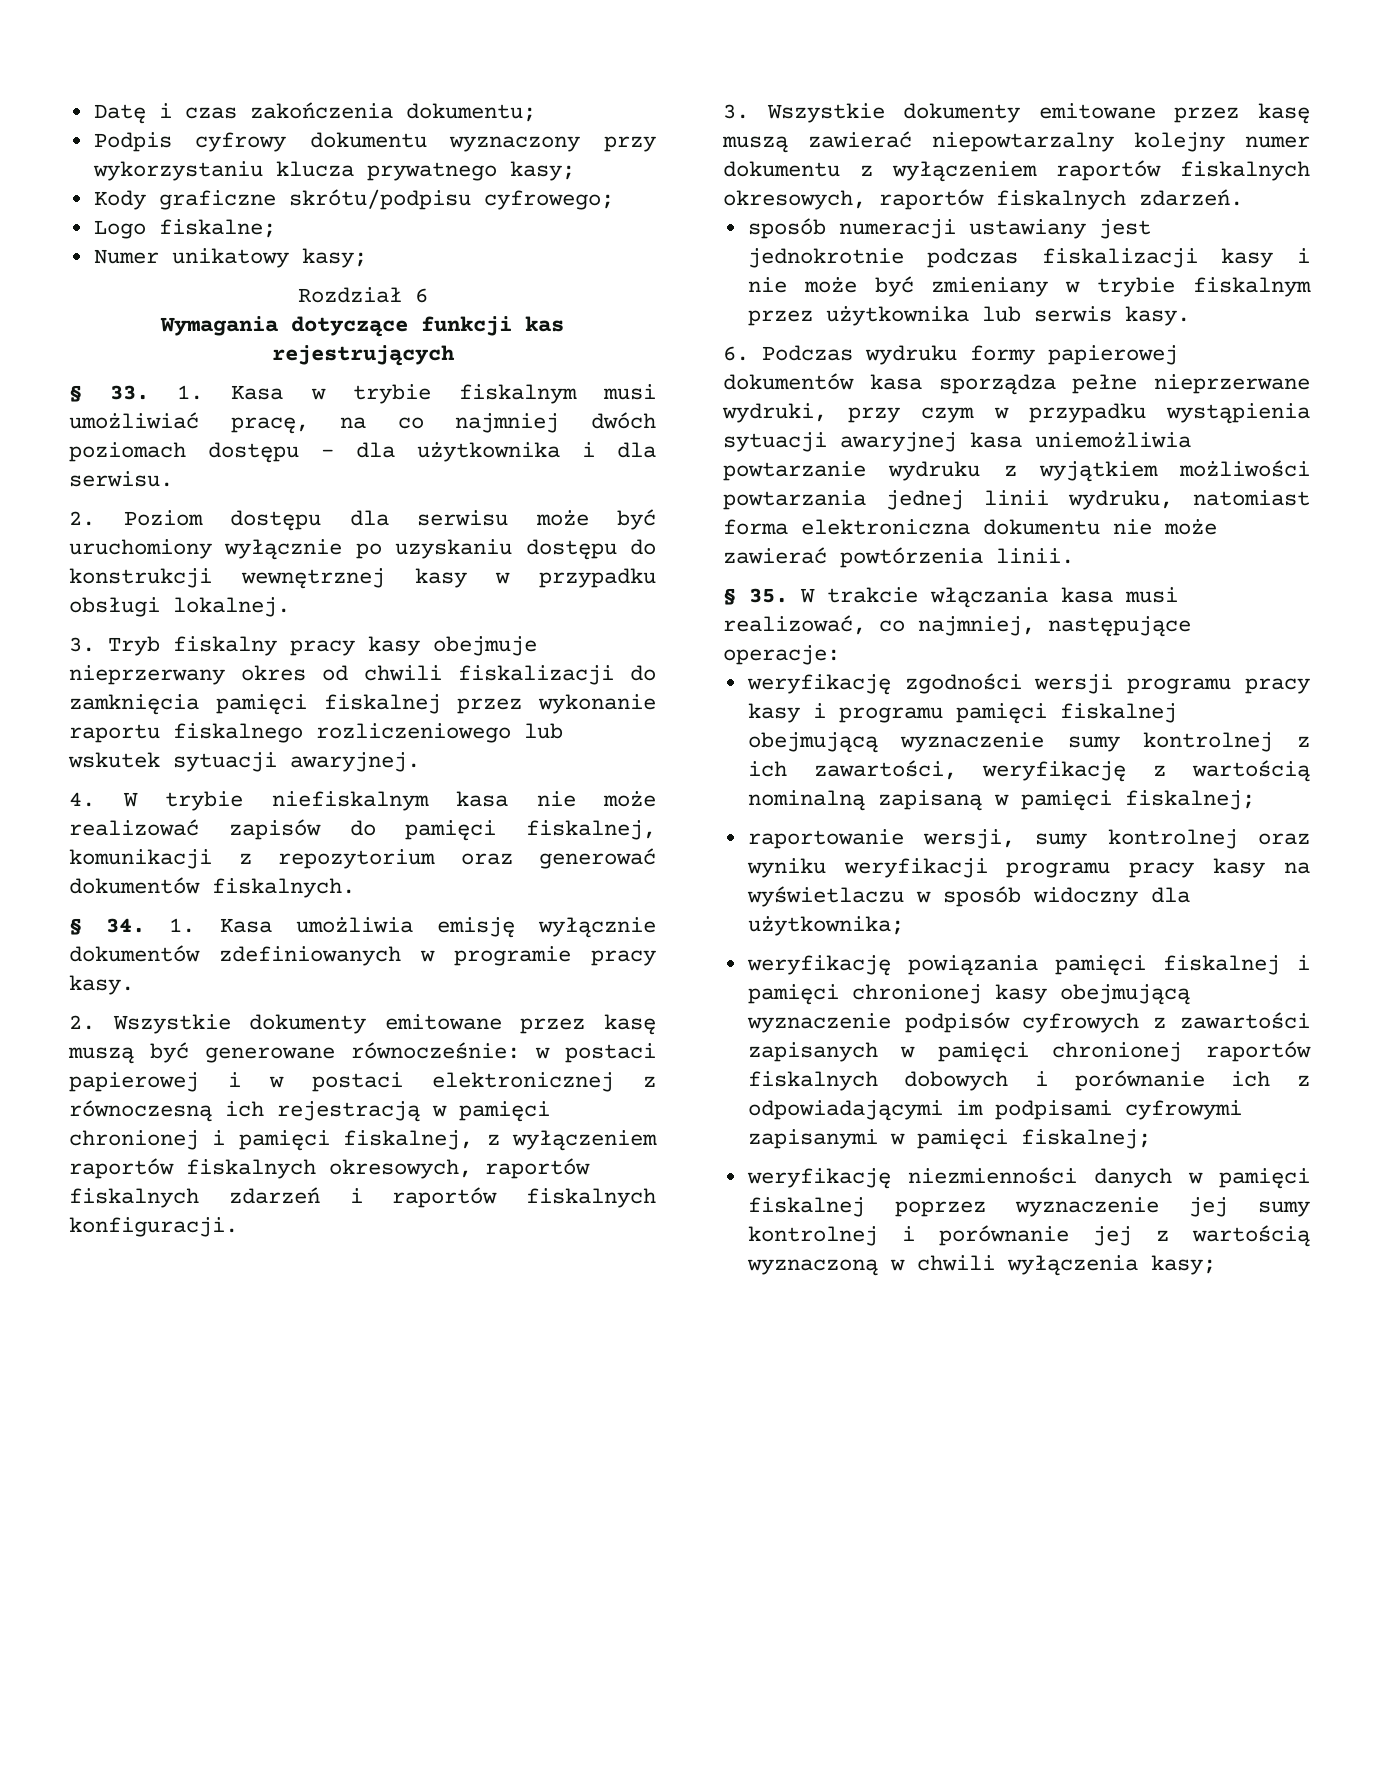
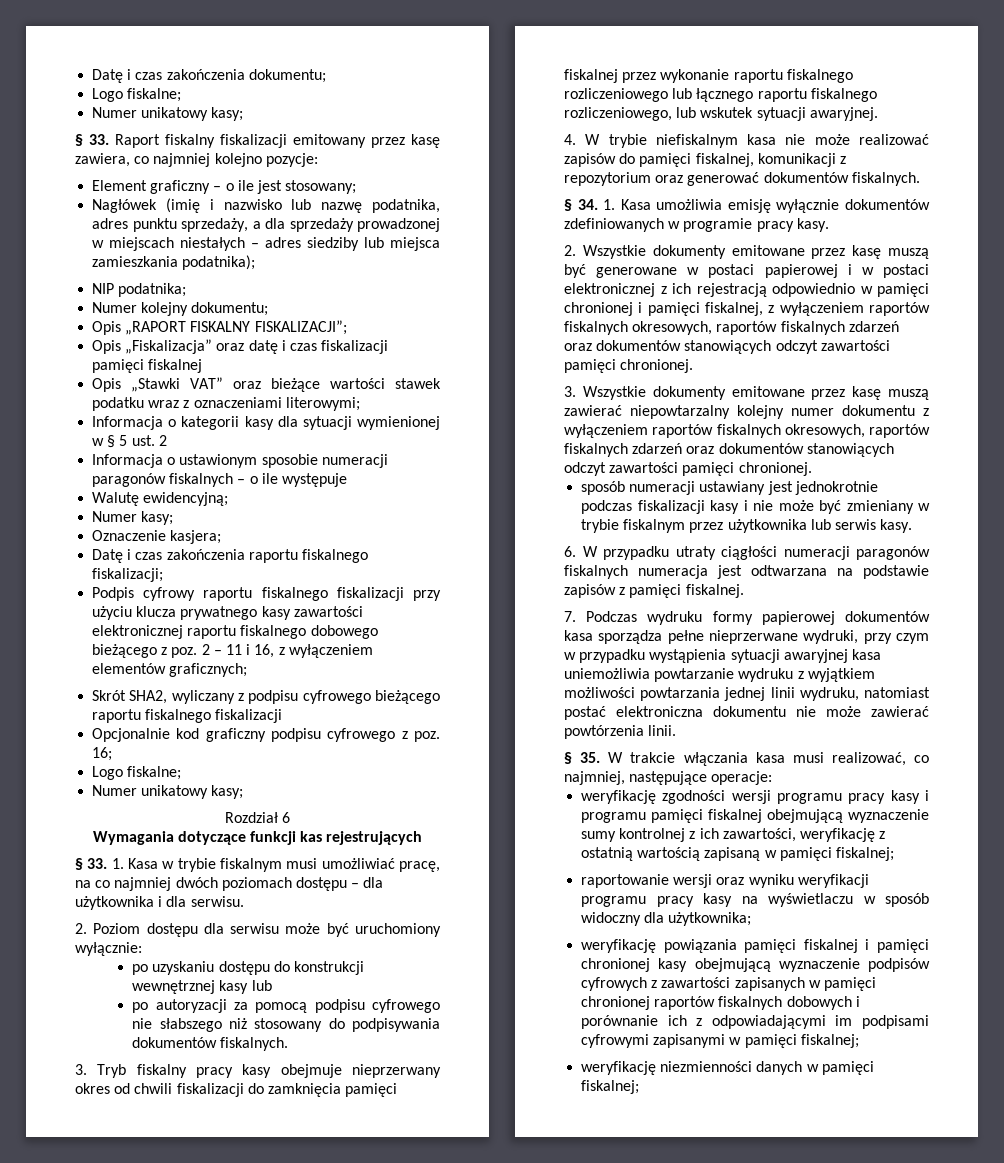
[93,132,656,152] [92,161,575,181] [93,189,614,210] Podpis cyfrowy dokumentu wyznaczony przy wykorzystaniu klucza prywatnego kasy; // Kody graficzne skrótu/podpisu cyfrowego; -> [92,88,182,102] [92,107,244,121] [75,134,440,148] [75,153,318,167] [92,180,357,194] [92,198,440,213] [92,218,440,232] [92,237,440,251] [92,255,256,270] [92,283,187,297] [92,302,269,316] [92,320,347,335] [92,339,389,354] [92,359,203,373] [92,377,441,392] [92,397,360,411] [92,416,440,430] [92,435,167,448] [92,454,388,468] [92,473,347,487] [92,492,229,506] [92,511,174,525] [92,530,222,544] [92,549,368,563] [92,568,164,582] [92,587,441,601] [92,606,363,620] [92,625,378,639] [92,644,373,658] [92,663,248,677] [92,690,440,704] [92,709,283,723] [92,728,440,742] [92,747,113,761] Logo fiskalne; // Numer unikatowy kasy; // § 33. Raport fiskalny fiskalizacji emitowany przez kasę zawiera, co najmniej kolejno pozycje: // Element graficzny – o ile jest stosowany; // Nagłówek (imię i nazwisko lub nazwę podatnika, adres punktu sprzedaży, a dla sprzedaży prowadzonej w miejscach niestałych – adres siedziby lub miejsca zamieszkania podatnika); // NIP podatnika; // Numer kolejny dokumentu; // Opis „RAPORT FISKALNY FISKALIZACJI”; // Opis „Fiskalizacja” oraz datę i czas fiskalizacji pamięci fiskalnej // Opis „Stawki VAT” oraz bieżące wartości stawek podatku wraz z oznaczeniami literowymi; // Informacja o kategorii kasy dla sytuacji wymienionej w § 5 ust. 2 // Informacja o ustawionym sposobie numeracji paragonów fiskalnych – o ile występuje // Walutę ewidencyjną; // Numer kasy; // Oznaczenie kasjera; // Datę i czas zakończenia raportu fiskalnego fiskalizacji; // Podpis cyfrowy raportu fiskalnego fiskalizacji przy użyciu klucza prywatnego kasy zawartości elektronicznej raportu fiskalnego dobowego bieżącego z poz. 2 – 11 i 16, z wyłączeniem elementów graficznych; // Skrót SHA2, wyliczany z podpisu cyfrowego bieżącego raportu fiskalnego fiskalizacji // Opcjonalnie kod graficzny podpisu cyfrowego z poz. 16;
[224,539,343,560] wyłącznie -> [75,942,142,956] wyłącznie: //
[495,568,656,588] [69,597,290,617] w przypadku obsługi lokalnej. -> [251,980,272,991] [132,999,440,1013] [132,1018,440,1032] [132,1037,289,1051] lub // po autoryzacji za pomocą podpisu cyfrowego nie słabszego niż stosowany do podpisywania dokumentów fiskalnych.
(563, 731) none -> [696,88,877,102] [564,107,697,121] łącznego raportu fiskalnego rozliczeniowego, lub
[351,1042,520,1059] równocześnie: -> (678, 272) none
[69,1100,212,1122] równoczesną -> (667, 290) none
(420, 1111) none -> [772,283,855,297] odpowiednio
[349,1187,656,1208] [69,1217,238,1237] i raportów fiskalnych konfiguracji. -> [564,340,890,354] [564,359,694,373] oraz dokumentów stanowiących odczyt zawartości pamięci chronionej.
[1139,189,1243,206] zdarzeń. -> [632,443,894,457] [564,462,812,476] zdarzeń oraz dokumentów stanowiących odczyt zawartości pamięci chronionej.
(749, 353) none -> [582,546,930,560] [564,565,929,579] [564,584,744,598] [564,611,576,622] W przypadku utraty ciągłości numeracji paragonów fiskalnych numeracja jest odtwarzana na podstawie zapisów z pamięci fiskalnej. // 7.
[723,519,788,535] forma -> [564,706,606,720] postać
[1192,760,1310,782] [747,790,865,811] wartością nominalną -> [581,847,701,861] ostatnią wartością
[923,829,1238,849] wersji, sumy kontrolnej -> [673,874,713,888] wersji
[747,1197,1310,1217] [747,1225,1310,1247] [746,1255,1216,1276] fiskalnej poprzez wyznaczenie jej sumy kontrolnej i porównanie jej z wartością wyznaczoną w chwili wyłączenia kasy; -> [581,1080,640,1094] fiskalnej;

